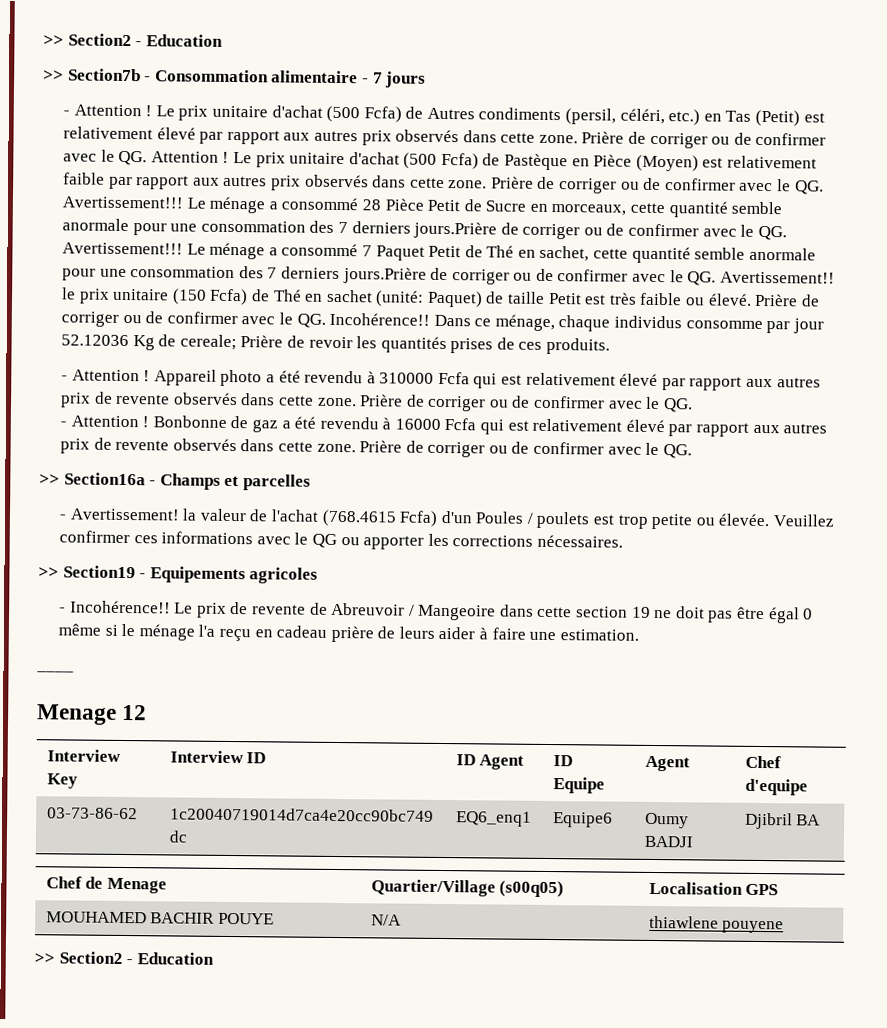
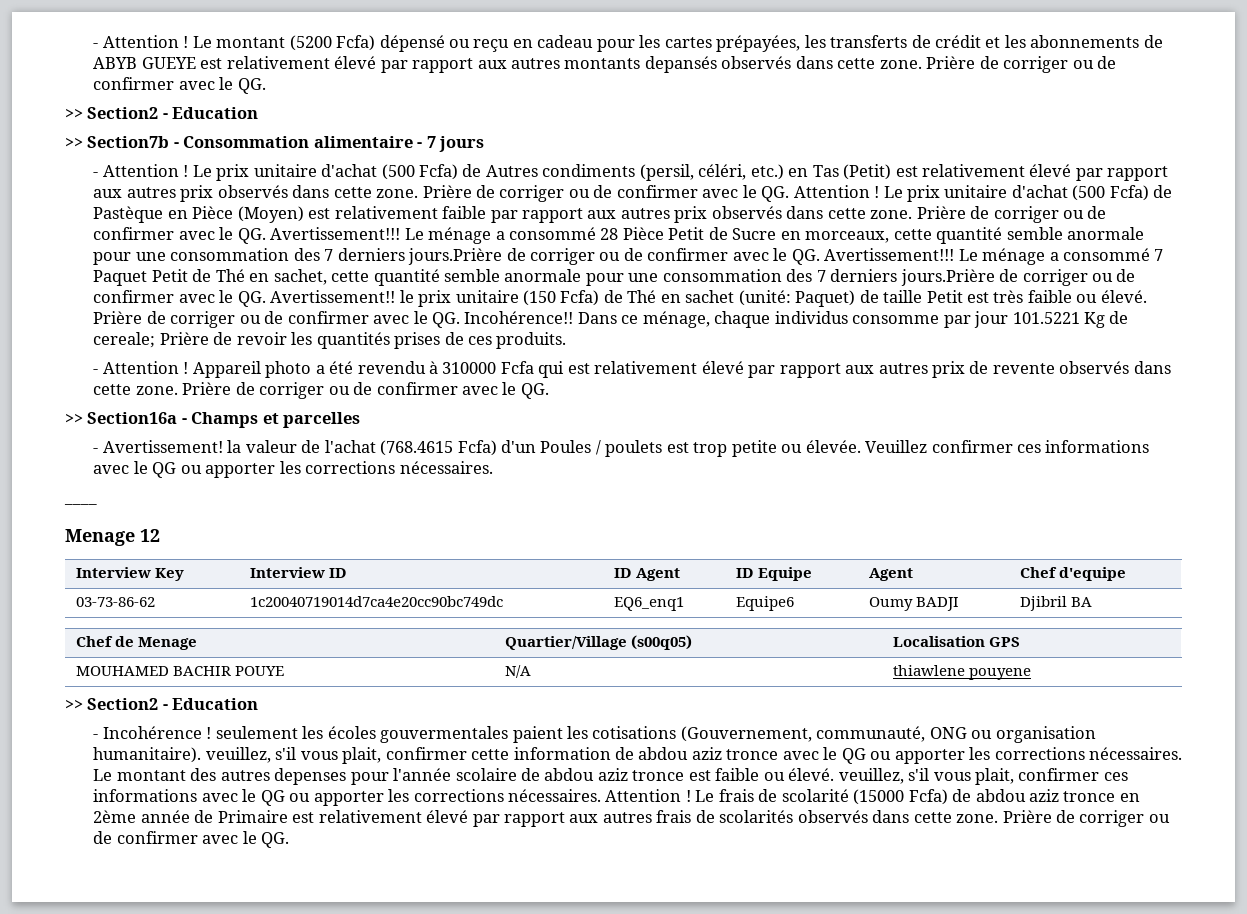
(43, 40) none -> [93,35,1163,52] [93,56,1116,73] [93,77,266,94] - Attention ! Le montant (5200 Fcfa) dépensé ou reçu en cadeau pour les cartes prépayées, les transferts de crédit et les abonnements de ABYB GUEYE est relativement élevé par rapport aux autres montants depansés observés dans cette zone. Prière de corriger ou de confirmer avec le QG. //
[60,334,129,347] 52.12036 -> [1012,312,1080,324] 101.5221
[59,415,828,437] [59,437,692,459] // - Attention ! Bonbonne de gaz a été revendu à 16000 Fcfa qui est relativement élevé par rapport aux autres prix de revente observés dans cette zone. Prière de corriger ou de confirmer avec le QG. -> (549, 391) none
[38,565,319,584] [58,600,814,624] [57,623,639,643] // >> Section19 - Equipements agricoles // - Incohérence!! Le prix de revente de Abreuvoir / Mangeoire dans cette section 19 ne doit pas être égal 0 même si le ménage l'a reçu en cadeau prière de leurs aider à faire une estimation. -> (493, 467) none
(214, 958) none -> [93,726,1096,743] [93,747,1182,764] [93,768,1128,785] [93,789,1140,806] [93,810,1170,827] [93,831,290,848] // - Incohérence ! seulement les écoles gouvermentales paient les cotisations (Gouvernement, communauté, ONG ou organisation humanitaire). veuillez, s'il vous plait, confirmer cette information de abdou aziz tronce avec le QG ou apporter les corrections nécessaires. Le montant des autres depenses pour l'année scolaire de abdou aziz tronce est faible ou élevé. veuillez, s'il vous plait, confirmer ces informations avec le QG ou apporter les corrections nécessaires. Attention ! Le frais de scolarité (15000 Fcfa) de abdou aziz tronce en 2ème année de Primaire est relativement élevé par rapport aux autres frais de scolarités observés dans cette zone. Prière de corriger ou de confirmer avec le QG.

